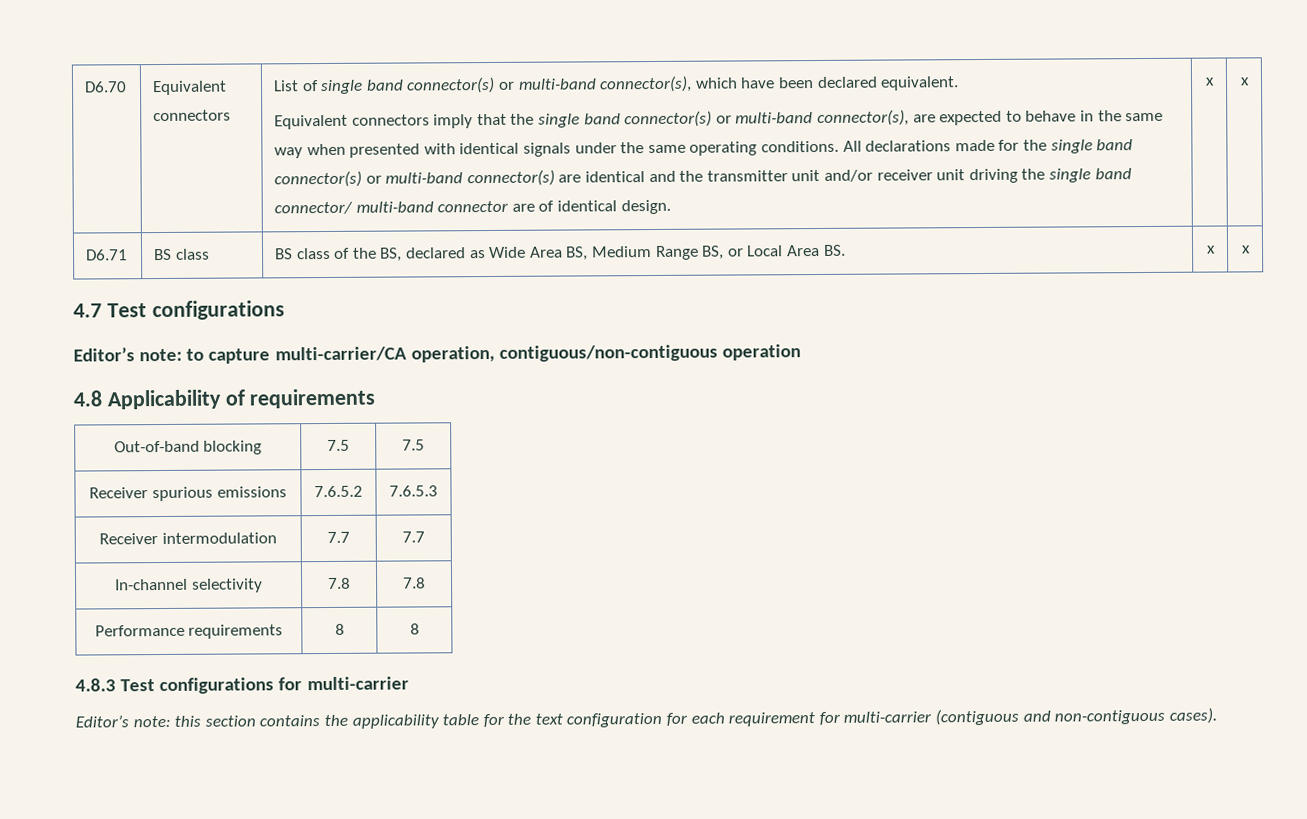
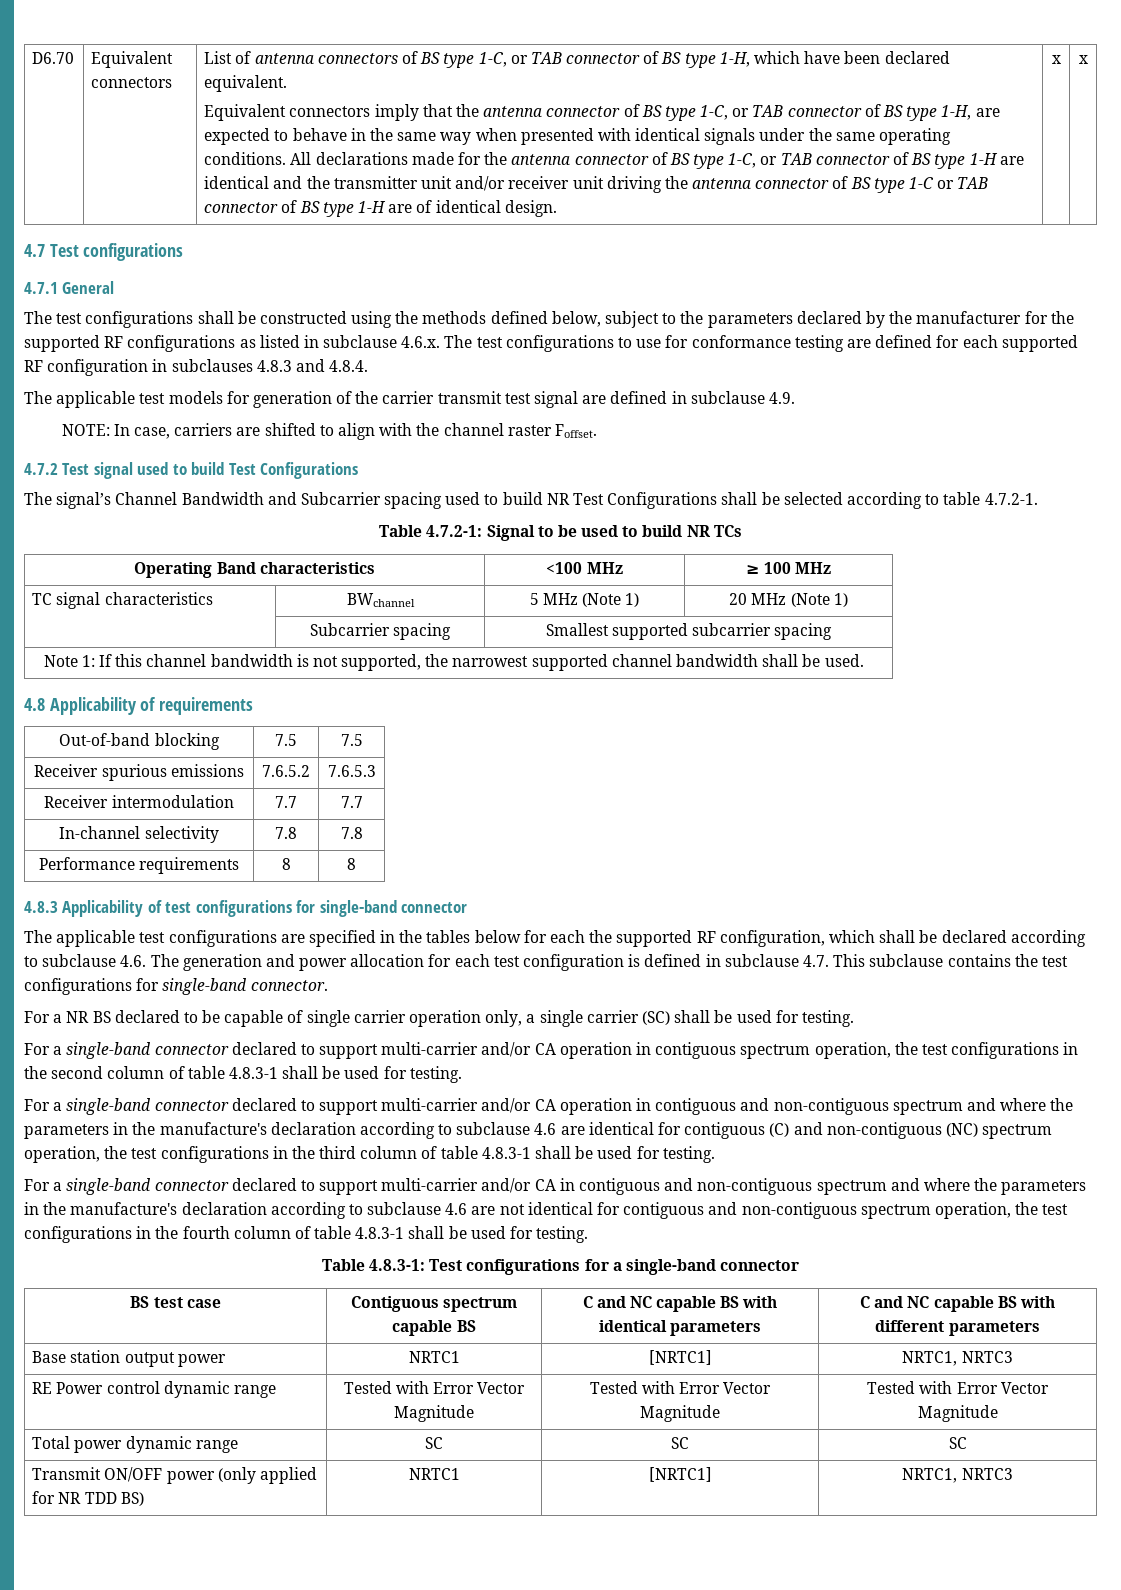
[320,75,693,95] single band connector(s) or multi-band connector(s), -> [254,51,750,68] antenna connectors of BS type 1-C, or TAB connector of BS type 1-H,
[538,109,910,128] single band connector(s) or multi-band connector(s), -> [483,104,972,121] antenna connector of BS type 1-C, or TAB connector of BS type 1-H,
[1050,139,1134,154] [274,169,555,188] single band connector(s) or multi-band connector(s) -> [511,152,998,169] antenna connector of BS type 1-C, or TAB connector of BS type 1-H
[1048,168,1132,183] [274,200,509,215] single band connector/ multi-band connector -> [692,176,989,193] [204,200,387,217] antenna connector of BS type 1-C or TAB connector of BS type 1-H
[86,249,129,261] [154,248,210,261] [275,244,846,262] [1206,245,1216,254] [1241,245,1251,254] [73,300,285,321] [73,344,801,364] // D6.71 | BS class | BS class of the BS, declared as Wide Area BS, Medium Range BS, or Local Area BS. | x | x // 4.7 Test configurations // Editor’s note: to capture multi-carrier/CA operation, contiguous/non-contiguous operation -> [24,243,184,261] [24,281,115,294] [24,311,1074,328] [24,335,1078,352] [24,359,369,376] [24,391,795,408] [61,423,597,440] [24,462,359,479] [24,492,1038,509] [379,525,742,541] [134,562,375,578] [546,562,623,574] [746,562,831,574] [32,592,213,609] [346,593,415,607] [529,593,640,607] [729,593,848,607] [309,623,452,640] [545,623,833,640] [43,654,864,671] // 4.7 Test configurations // 4.7.1 General // The test configurations shall be constructed using the methods defined below, subject to the parameters declared by the manufacturer for the supported RF configurations as listed in subclause 4.6.x. The test configurations to use for conformance testing are defined for each supported RF configuration in subclauses 4.8.3 and 4.8.4. // The applicable test models for generation of the carrier transmit test signal are defined in subclause 4.9. // NOTE: In case, carriers are shifted to align with the channel raster Foffset. // 4.7.2 Test signal used to build Test Configurations // The signal’s Channel Bandwidth and Subcarrier spacing used to build NR Test Configurations shall be selected according to table 4.7.2-1. // Table 4.7.2-1: Signal to be used to build NR TCs // Operating Band characteristics | <100 MHz | ≥ 100 MHz // TC signal characteristics | BWchannel | 5 MHz (Note 1) | 20 MHz (Note 1) // | Subcarrier spacing | Smallest supported subcarrier spacing // Note 1: If this channel bandwidth is not supported, the narrowest supported channel bandwidth shall be used.
[120,676,409,695] [75,707,1217,729] Test configurations for multi-carrier // Editor’s note: this section contains the applicability table for the text configuration for each requirement for multi-carrier (contiguous and non-contiguous cases). -> [62,900,468,917] [24,930,1086,947] [24,954,1068,971] [24,978,328,995] [24,1010,854,1027] [24,1042,1079,1059] [24,1066,462,1083] [24,1098,1074,1115] [24,1122,1053,1139] [24,1146,715,1163] [24,1178,1087,1195] [24,1202,1069,1219] [24,1226,589,1243] [321,1259,800,1275] [130,1296,221,1308] [350,1296,518,1312] [392,1320,476,1336] [582,1296,778,1312] [598,1320,762,1336] [860,1296,1055,1312] [875,1320,1040,1336] [32,1350,226,1367] [408,1351,460,1363] [648,1350,712,1365] [902,1351,1013,1366] [32,1381,277,1398] [343,1381,526,1394] [394,1405,474,1422] [589,1381,772,1394] [640,1405,720,1422] [867,1381,1049,1394] [917,1405,998,1422] [32,1436,238,1453] [425,1437,443,1449] [671,1437,689,1449] [948,1437,967,1449] [32,1467,318,1484] [32,1491,144,1506] [408,1468,460,1480] [648,1467,712,1482] [902,1468,1013,1483] Applicability of test configurations for single-band connector // The applicable test configurations are specified in the tables below for each the supported RF configuration, which shall be declared according to subclause 4.6. The generation and power allocation for each test configuration is defined in subclause 4.7. This subclause contains the test configurations for single-band connector. // For a NR BS declared to be capable of single carrier operation only, a single carrier (SC) shall be used for testing. // For a single-band connector declared to support multi-carrier and/or CA operation in contiguous spectrum operation, the test configurations in the second column of table 4.8.3-1 shall be used for testing. // For a single-band connector declared to support multi-carrier and/or CA operation in contiguous and non-contiguous spectrum and where the parameters in the manufacture's declaration according to subclause 4.6 are identical for contiguous (C) and non-contiguous (NC) spectrum operation, the test configurations in the third column of table 4.8.3-1 shall be used for testing. // For a single-band connector declared to support multi-carrier and/or CA in contiguous and non-contiguous spectrum and where the parameters in the manufacture's declaration according to subclause 4.6 are not identical for contiguous and non-contiguous spectrum operation, the test configurations in the fourth column of table 4.8.3-1 shall be used for testing. // Table 4.8.3-1: Test configurations for a single-band connector // BS test case | Contiguous spectrum capable BS | C and NC capable BS with identical parameters | C and NC capable BS with different parameters // Base station output power | NRTC1 | [NRTC1] | NRTC1, NRTC3 // RE Power control dynamic range | Tested with Error Vector Magnitude | Tested with Error Vector Magnitude | Tested with Error Vector Magnitude // Total power dynamic range | SC | SC | SC // Transmit ON/OFF power (only applied for NR TDD BS) | NRTC1 | [NRTC1] | NRTC1, NRTC3

